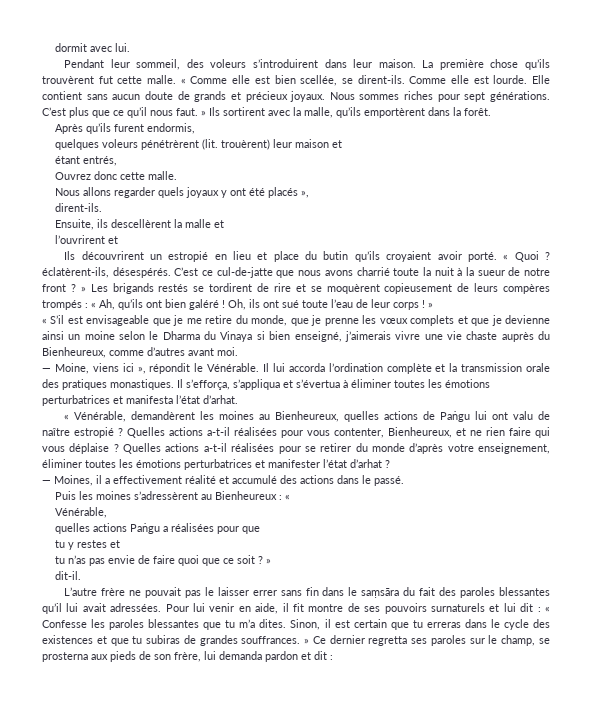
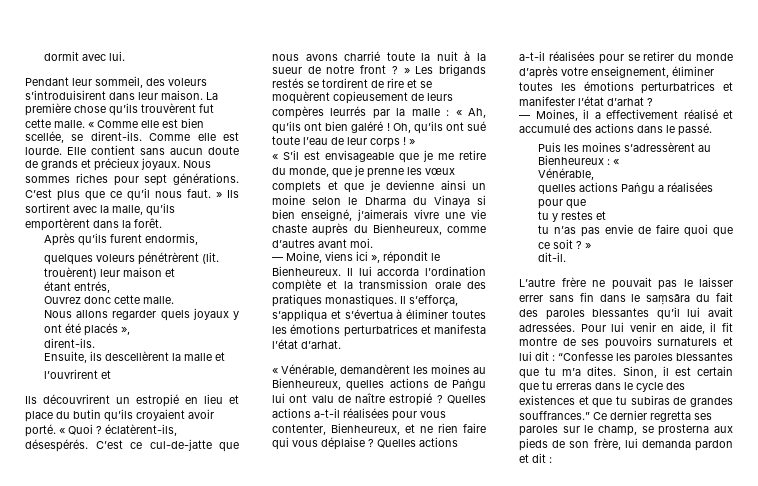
[253,59,319,68] s’introduirent -> [25,90,106,100] s’introduisirent
[42,300,82,310] trompés -> [330,106,440,119] leurrés par la malle
[249,299,260,308] ils -> [413,121,443,134] qu’ils
[207,363,260,372] Vénérable. -> [272,266,341,276] Bienheureux.
[185,475,216,484] réalité -> [683,109,718,119] réalisé
[544,606,550,612] [42,620,87,628] « Confesse -> [558,352,613,361] “Confesse
[241,636,310,644] souffrances. » -> [519,411,590,420] souffrances.”

